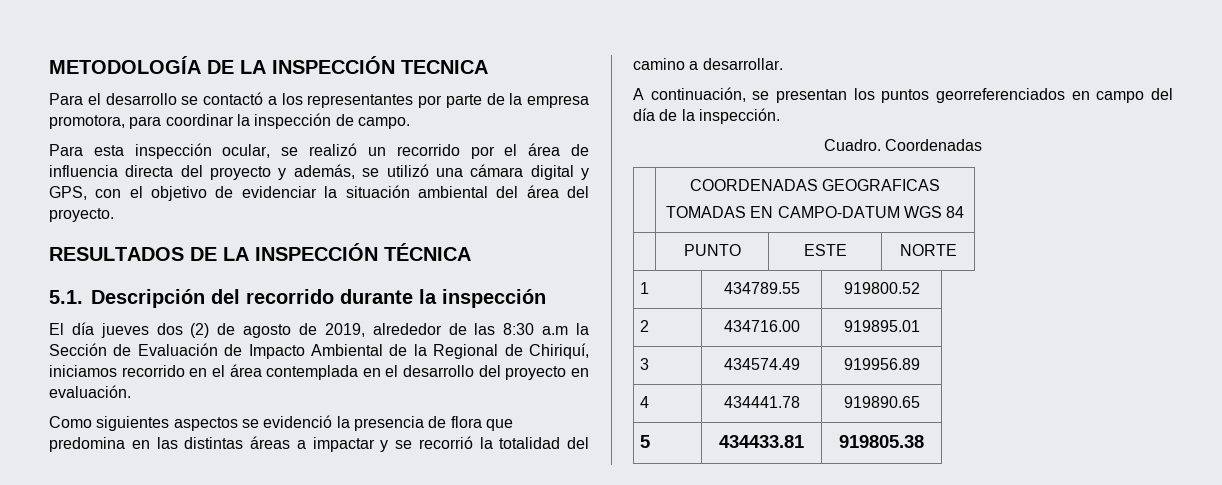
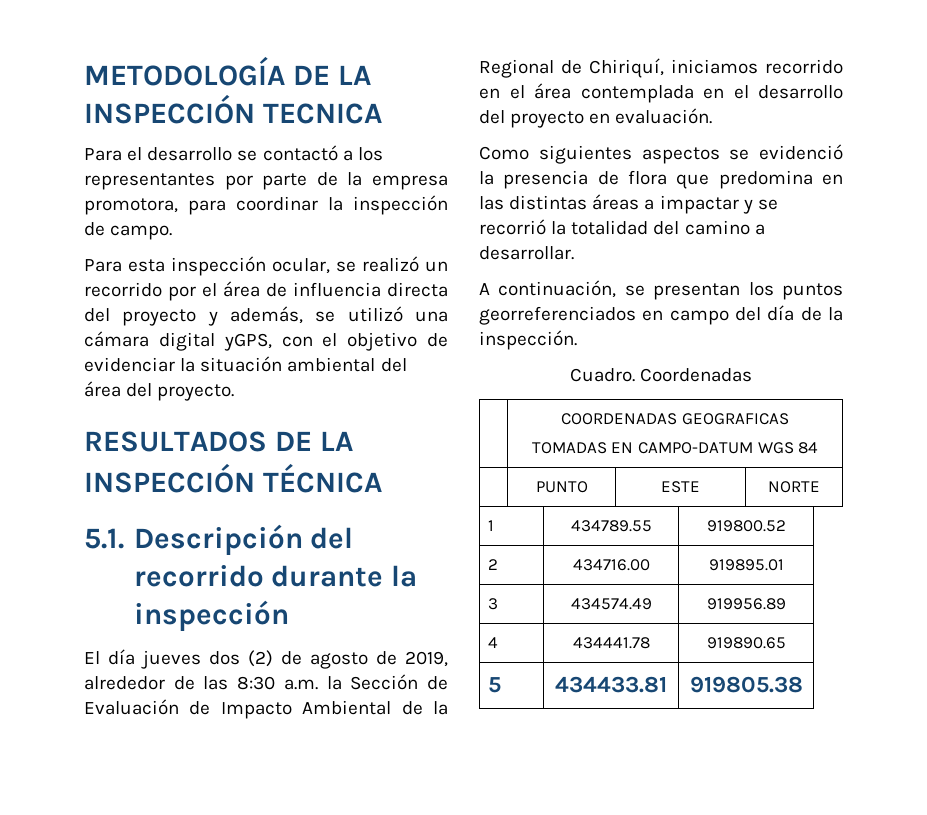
[581,168,590,180] [49,186,87,200] y GPS, -> [223,333,272,351] yGPS,
[542,326,569,335] a.m -> [283,679,318,690] a.m.

